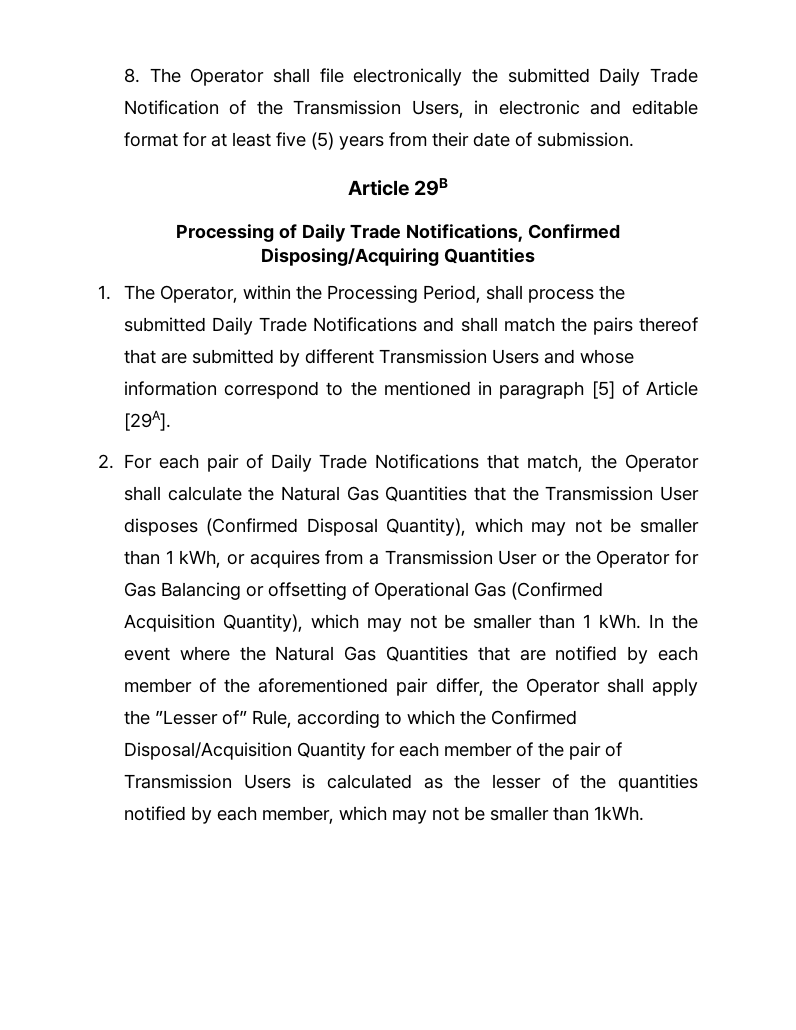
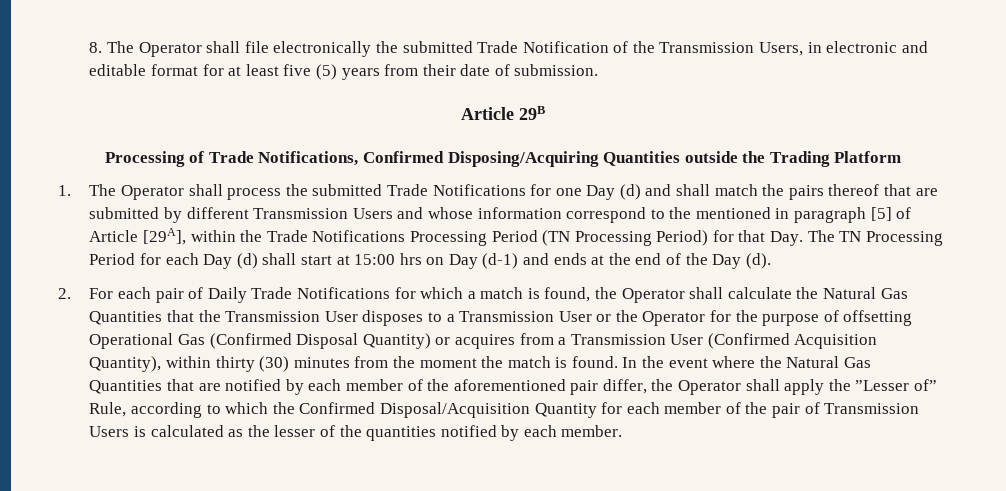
[599,68,641,86] Daily -> (473, 47) none
[302,224,347,242] Daily -> (205, 157) none
[98,285,481,303] // 1. The Operator, within the Processing Period, -> [684,151,902,167] [58,184,184,200] outside the Trading Platform // 1. The Operator
[212,317,418,335] Daily Trade Notifications -> [386,184,641,200] Trade Notifications for one Day (d)
[123,410,171,431] [29A]. -> [142,228,943,246] [89,253,771,269] [29A], within the Trade Notifications Processing Period (TN Processing Period) for that Day. The TN Processing Period for each Day (d) shall start at 15:00 hrs on Day (d-1) and ends at the end of the Day (d).
[487,454,584,472] that match, -> [394,287,591,302] for which a match is found,
[206,518,699,536] [123,550,364,568] (Confirmed Disposal Quantity), which may not be smaller than 1 kWh, or acquires from -> [427,312,442,322] to
[123,582,603,600] [123,614,642,632] Gas Balancing or offsetting of Operational Gas (Confirmed Acquisition Quantity), which may not be smaller than 1 kWh. -> [735,310,913,326] [89,333,878,349] [89,356,618,372] the purpose of offsetting Operational Gas (Confirmed Disposal Quantity) or acquires from a Transmission User (Confirmed Acquisition Quantity), within thirty (30) minutes from the moment the match is found.
[261,806,644,824] member, which may not be smaller than 1kWh. -> [561,425,623,437] member.

